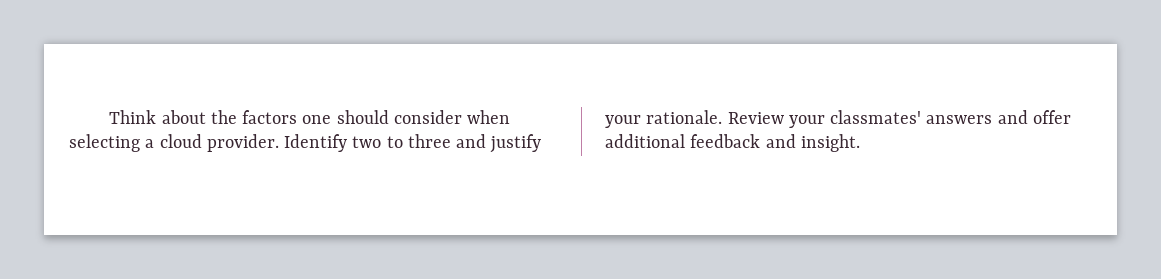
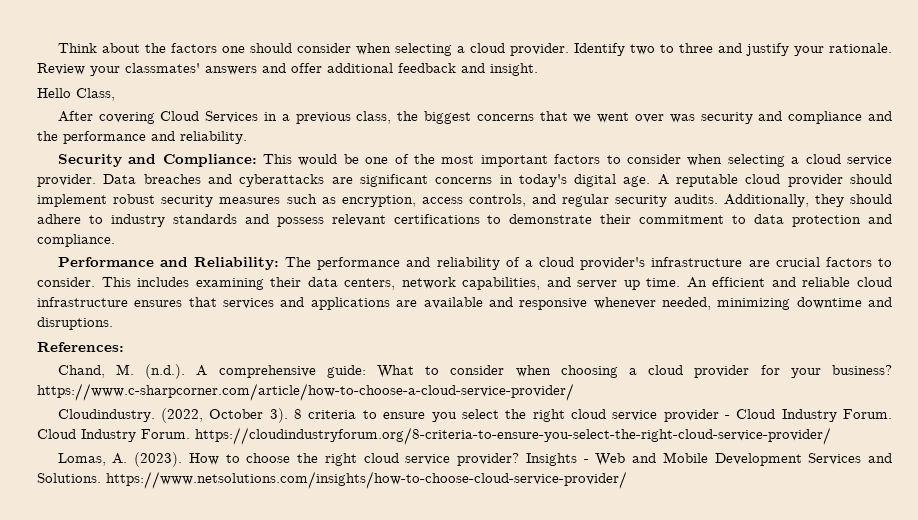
(860, 143) none -> [37,88,115,101] [57,111,893,124] [37,131,247,144] [57,154,893,167] [37,174,892,187] [37,194,892,207] [37,214,892,227] [37,234,115,247] [57,257,892,270] [37,277,892,290] [37,297,892,310] [37,317,113,330] [37,342,124,352] [57,364,893,379] [37,383,574,401] [57,408,893,423] [37,427,831,445] [57,452,893,467] [37,471,627,489] // Hello Class, // After covering Cloud Services in a previous class, the biggest concerns that we went over was security and compliance and the performance and reliability. // Security and Compliance: This would be one of the most important factors to consider when selecting a cloud service provider. Data breaches and cyberattacks are significant concerns in today's digital age. A reputable cloud provider should implement robust security measures such as encryption, access controls, and regular security audits. Additionally, they should adhere to industry standards and possess relevant certifications to demonstrate their commitment to data protection and compliance. // Performance and Reliability: The performance and reliability of a cloud provider's infrastructure are crucial factors to consider. This includes examining their data centers, network capabilities, and server up time. An efficient and reliable cloud infrastructure ensures that services and applications are available and responsive whenever needed, minimizing downtime and disruptions. // References: // Chand, M. (n.d.). A comprehensive guide: What to consider when choosing a cloud provider for your business? https://www.c-sharpcorner.com/article/how-to-choose-a-cloud-service-provider/ // Cloudindustry. (2022, October 3). 8 criteria to ensure you select the right cloud service provider - Cloud Industry Forum. Cloud Industry Forum. https://cloudindustryforum.org/8-criteria-to-ensure-you-select-the-right-cloud-service-provider/ // Lomas, A. (2023). How to choose the right cloud service provider? Insights - Web and Mobile Development Services and Solutions. https://www.netsolutions.com/insights/how-to-choose-cloud-service-provider/

